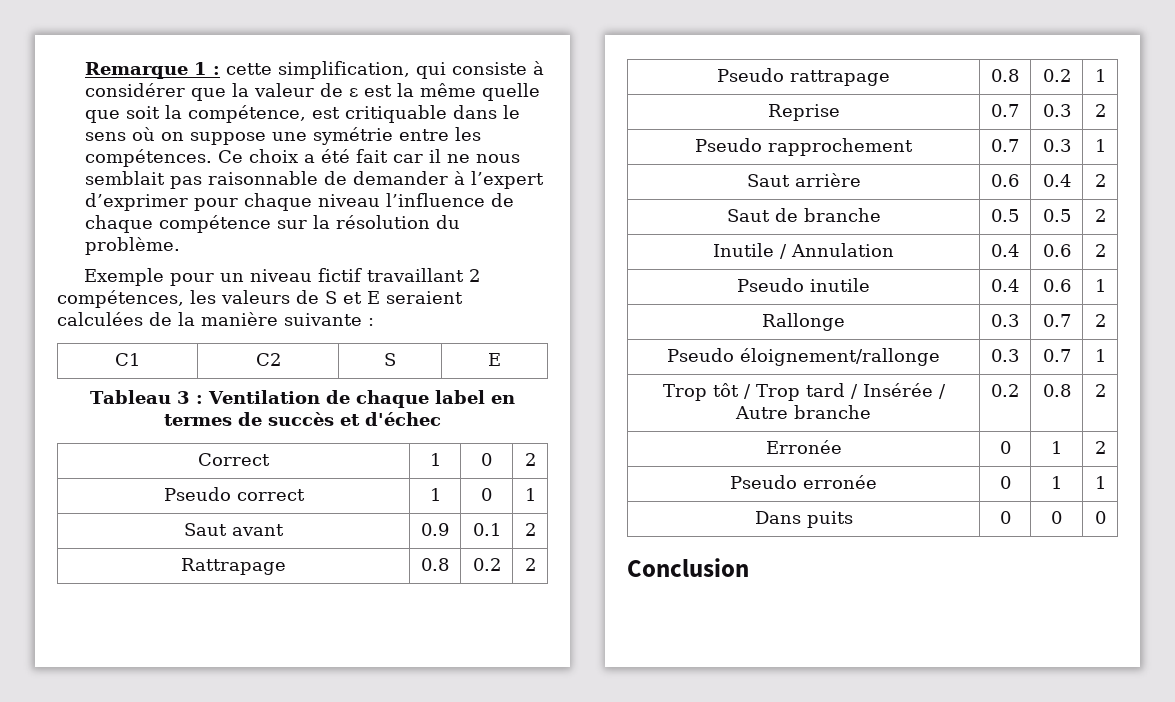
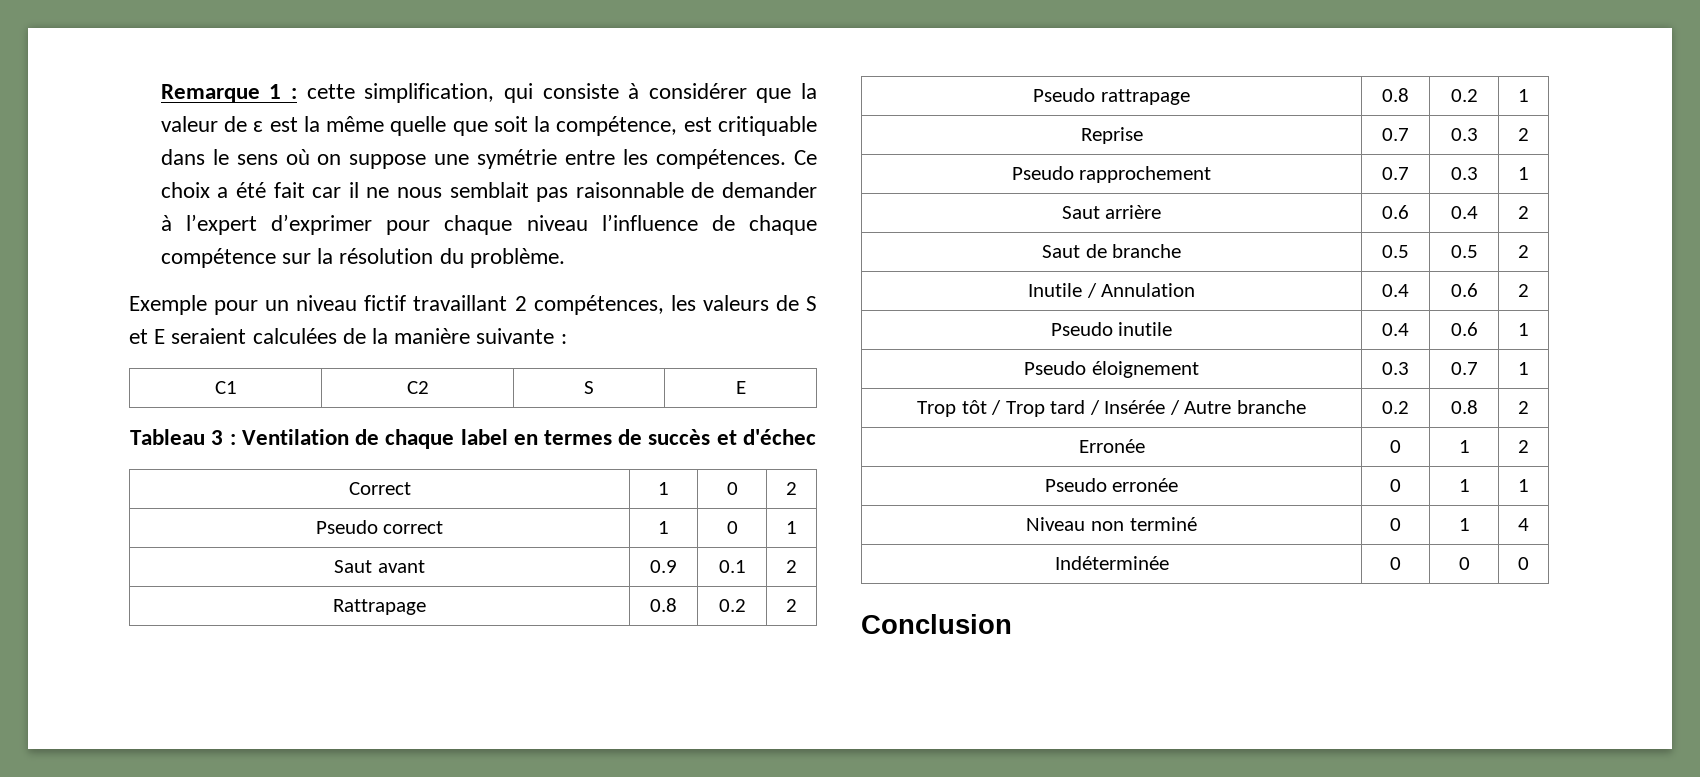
[762,313,845,331] [991,314,1019,327] [1042,314,1071,327] [1094,314,1106,327] [667,348,940,366] // Rallonge | 0.3 | 0.7 | 2 // Pseudo éloignement/rallonge -> [1024,361,1199,378] // Pseudo éloignement
[754,511,853,528] Dans puits -> [1026,517,1197,531] [1390,518,1401,531] [1458,518,1470,531] [1518,518,1529,531] [1054,556,1169,570] Niveau non terminé | 0 | 1 | 4 // Indéterminée

